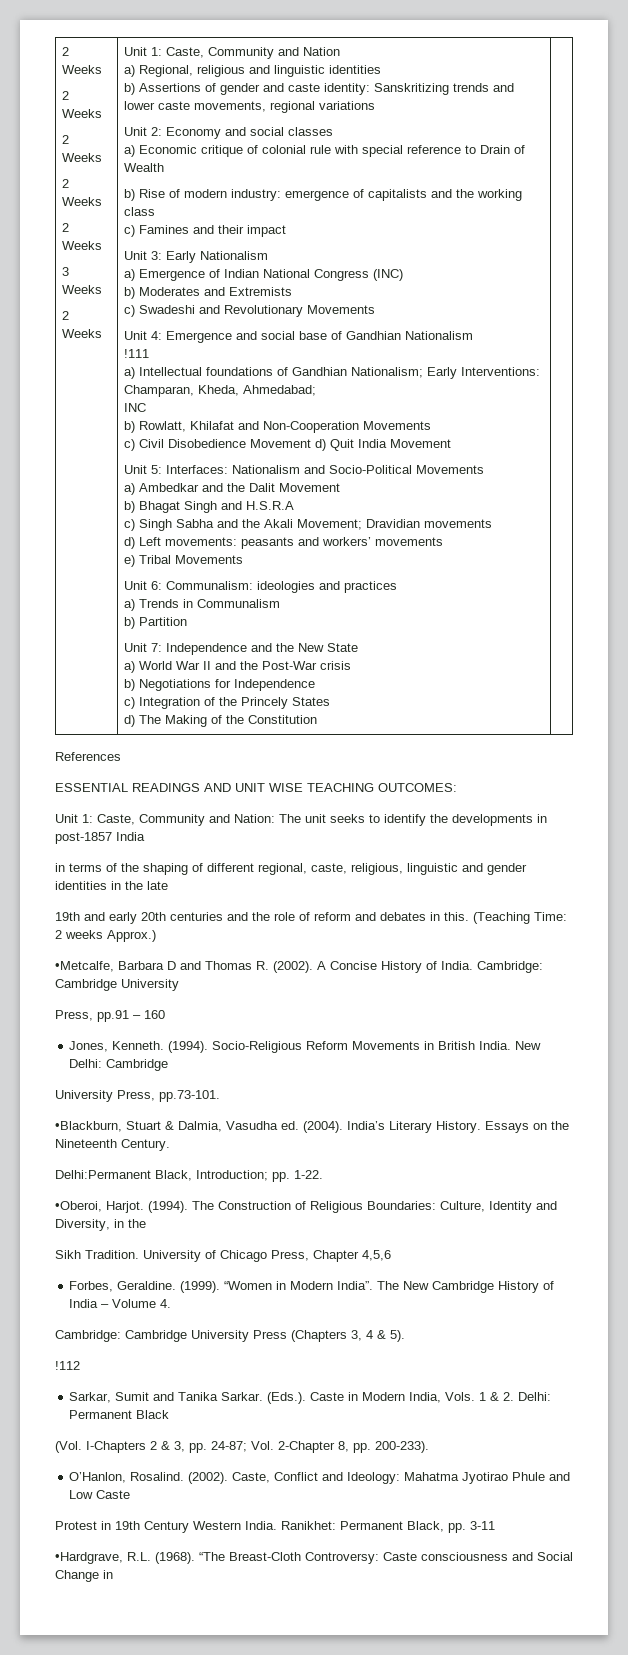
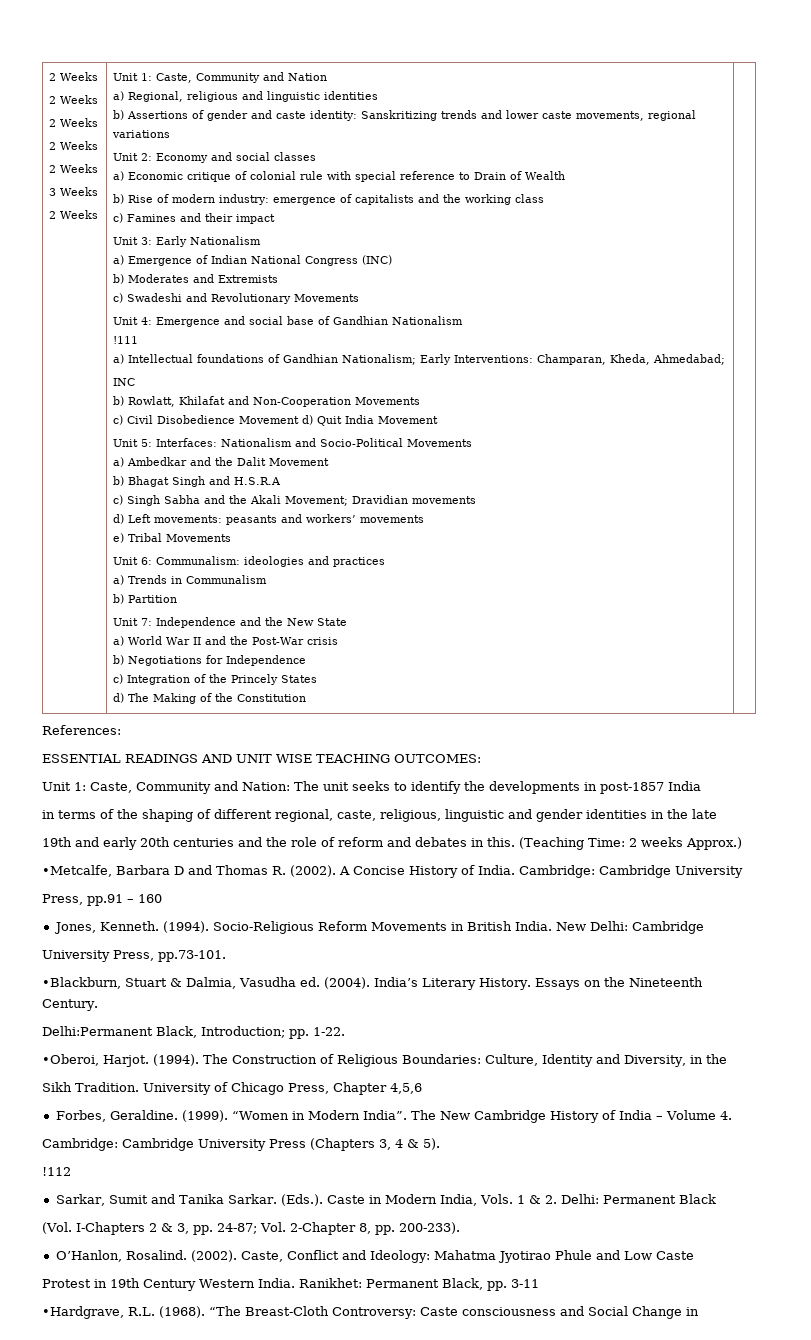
[55,752,121,761] References -> [42,725,121,735] References:

